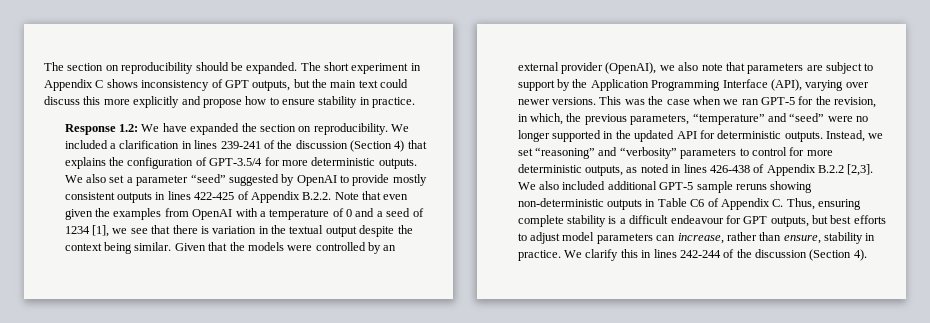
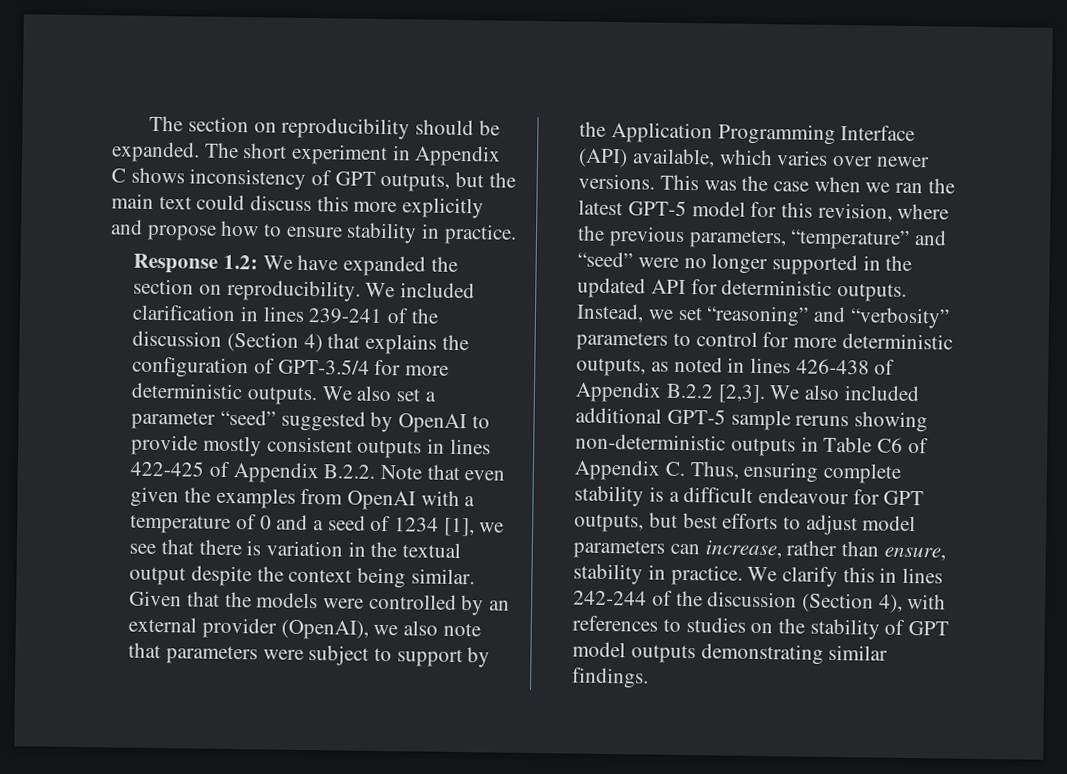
[110,143,117,149] a -> (476, 290) none
[806,65,823,71] are -> [262,649,304,660] were
[770,79,844,91] (API), varying -> [578,148,829,168] (API) available, which varies
[761,96,877,108] [517,113,564,125] GPT-5 for the revision, in which, -> [927,178,955,194] [578,199,950,222] the latest GPT-5 model for this revision, where
[853,249,867,261] 4). -> [878,593,947,613] [572,615,950,640] [572,641,889,665] [572,667,650,689] 4), with references to studies on the stability of GPT model outputs demonstrating similar findings.

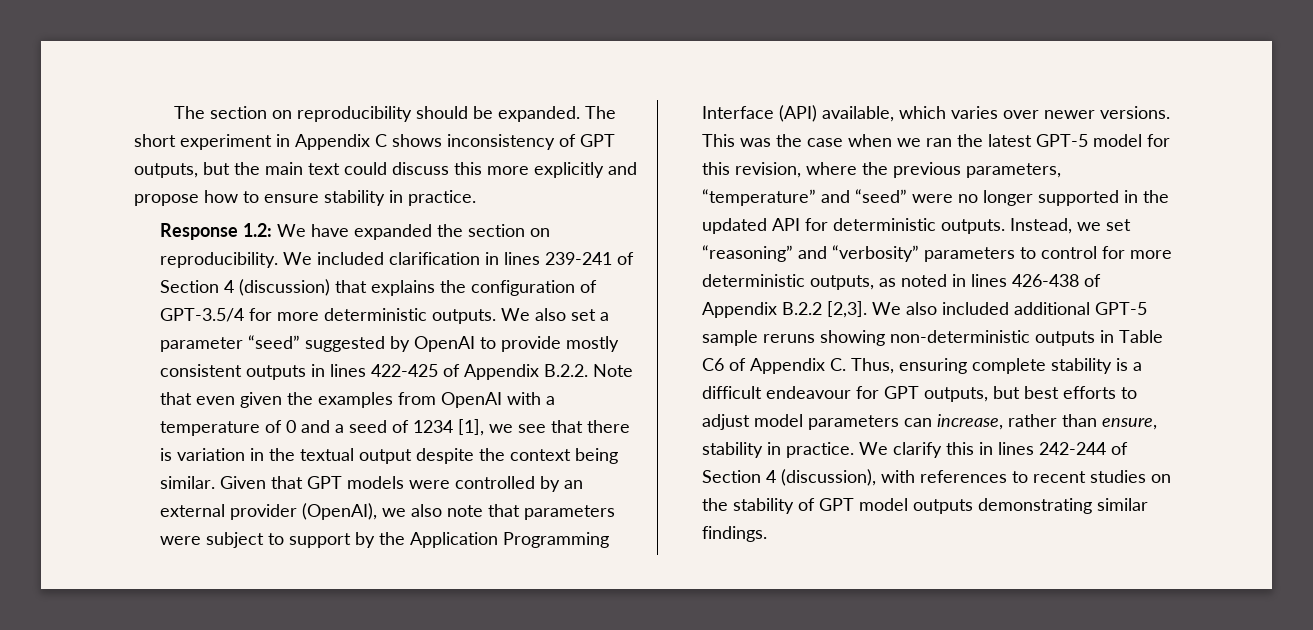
[410,308,439,324] [132,330,323,353] the discussion (Section 4) -> [159,279,330,296] Section 4 (discussion)
[224,591,252,608] the -> [306,476,342,489] GPT
[675,590,903,613] the discussion (Section 4), -> [701,469,876,486] Section 4 (discussion),
(682, 625) none -> [1032,471,1086,483] recent

